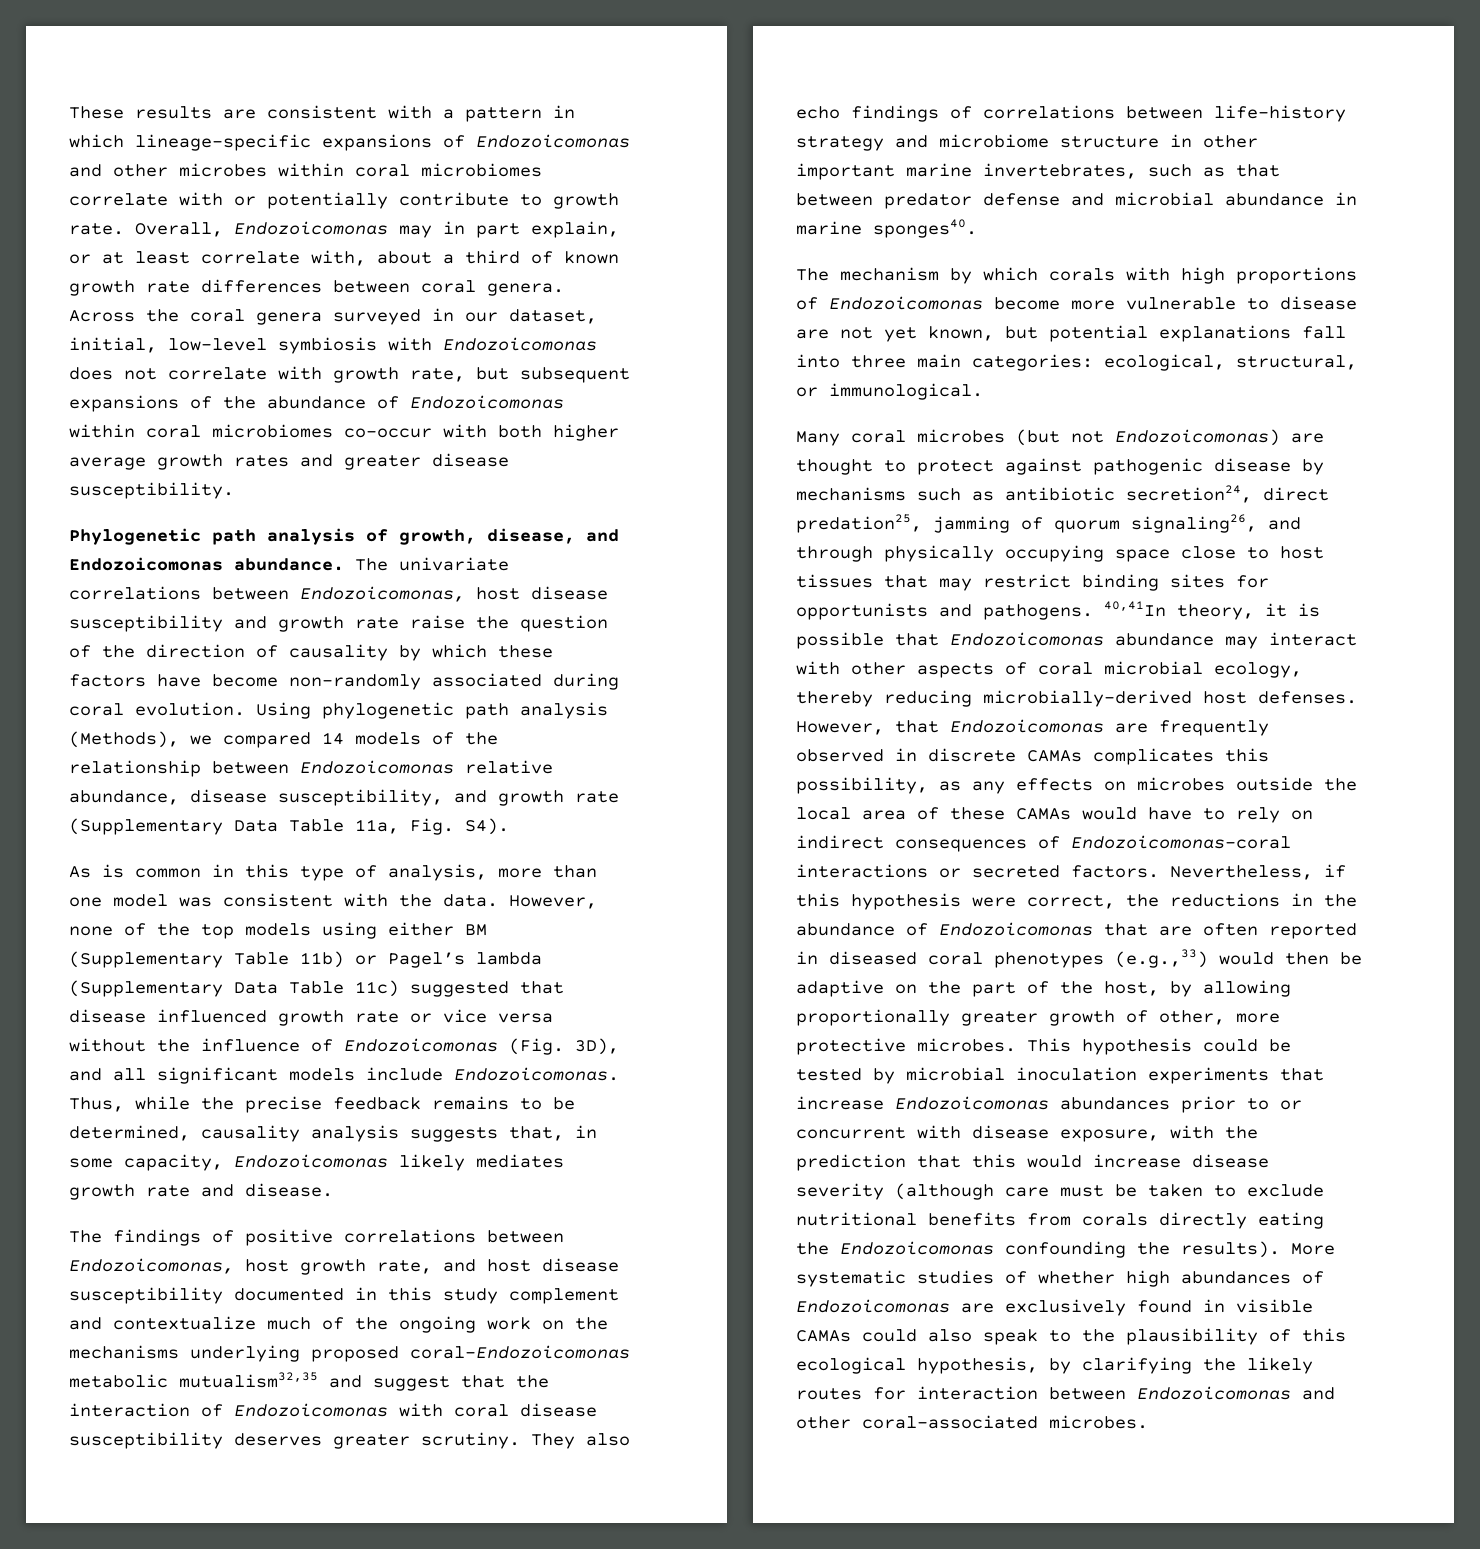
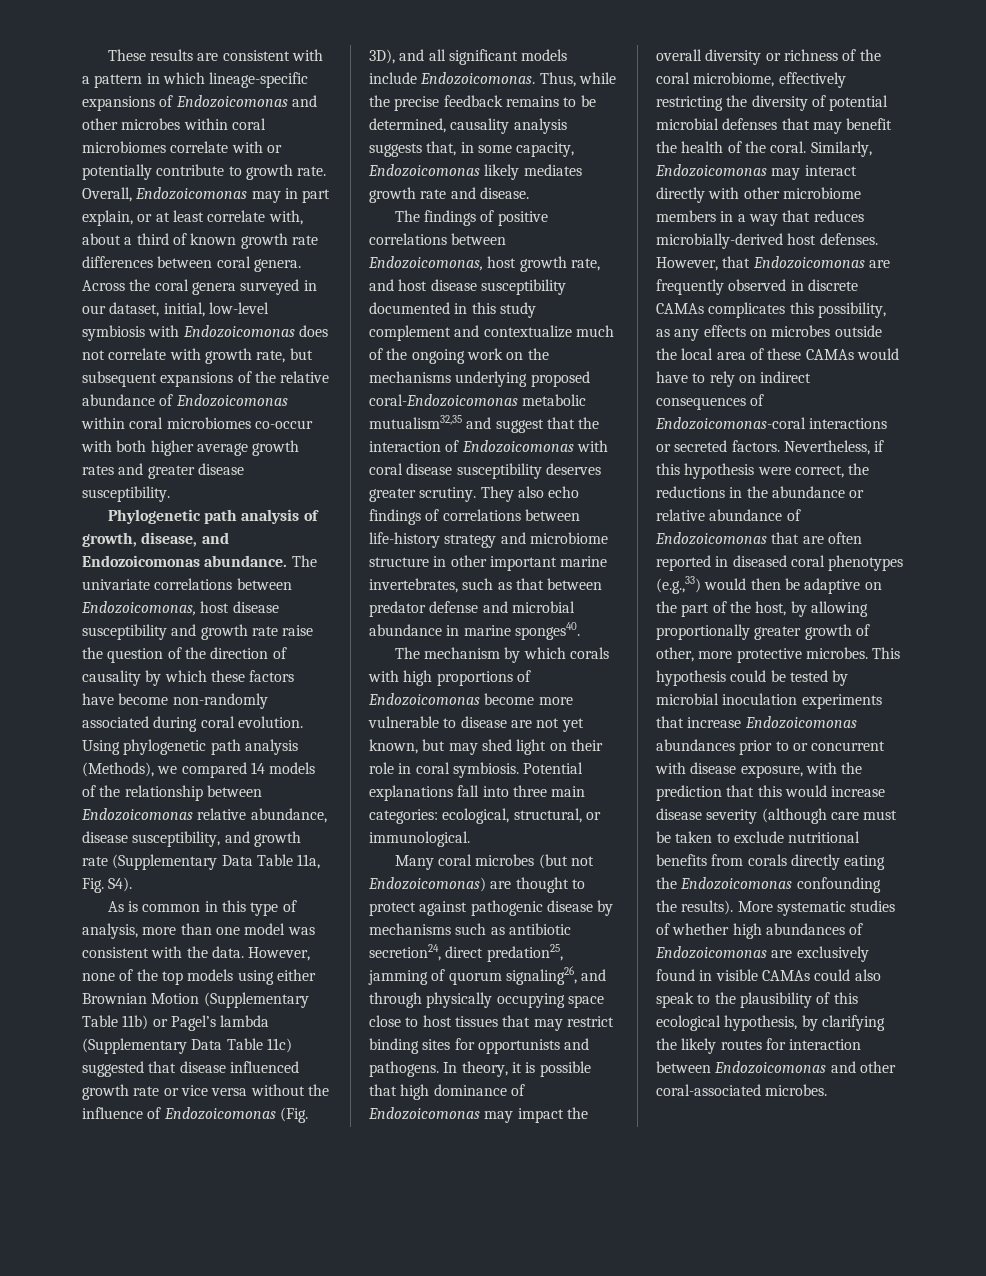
(256, 402) none -> [280,371,330,383] relative
[465,924,487,936] BM -> [82,993,200,1004] Brownian Motion
[1049,325,1148,342] potential -> [448,739,603,755] [369,762,584,778] may shed light on their role in coral symbiosis. Potential
[1104,601,1166,617] 40,41In -> [443,1062,458,1073] In
[950,632,1214,646] Endozoicomonas abundance -> [400,1084,525,1100] [368,1107,588,1123] [656,49,881,65] [656,72,846,88] [656,95,889,111] [656,118,893,134] [656,141,872,157] [655,164,767,177] high dominance of Endozoicomonas may impact the overall diversity or richness of the coral microbiome, effectively restricting the diversity of potential microbial defenses that may benefit the health of the coral. Similarly, Endozoicomonas
(1357, 639) none -> [656,187,705,203] directly
[917,661,1302,678] [796,690,972,707] aspects of coral microbial ecology, thereby reducing -> [782,187,861,199] [656,210,864,226] microbiome members in a way that reduces
(895, 929) none -> [849,490,865,498] [656,509,783,521] or relative abundance

